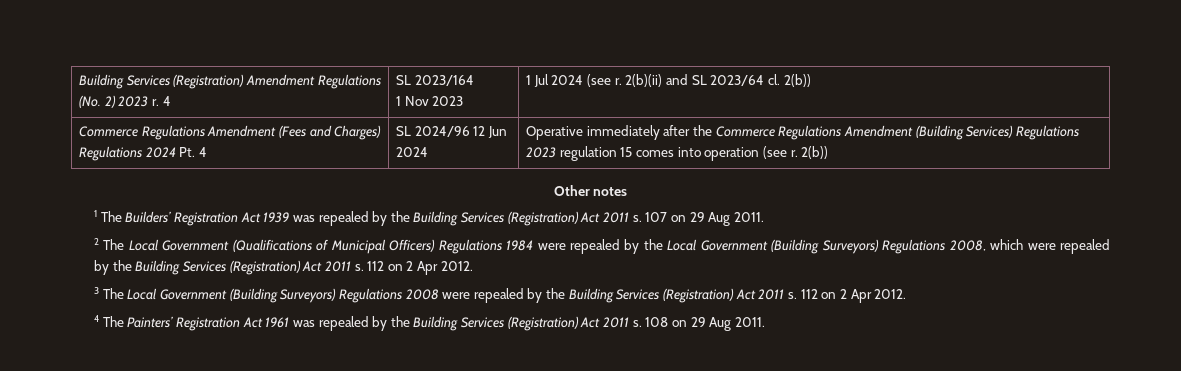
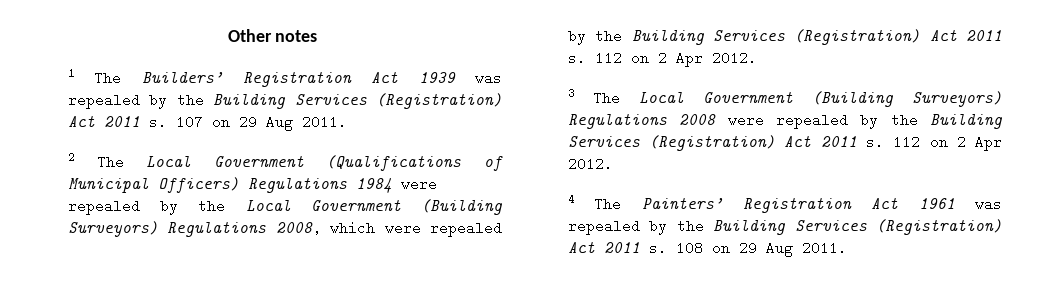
[79,74,381,89] [79,95,171,108] [396,75,474,86] [396,96,464,106] [526,74,811,87] [79,125,382,140] [79,146,208,161] [396,126,508,138] [396,147,429,157] [526,125,1079,140] [526,146,829,161] Building Services (Registration) Amendment Regulations (No. 2) 2023 r. 4 | SL 2023/164 // 1 Nov 2023 | 1 Jul 2024 (see r. 2(b)(ii) and SL 2023/64 cl. 2(b)) // Commerce Regulations Amendment (Fees and Charges) Regulations 2024 Pt. 4 | SL 2024/96 12 Jun 2024 | Operative immediately after the Commerce Regulations Amendment (Building Services) Regulations 2023 regulation 15 comes into operation (see r. 2(b)) // -> (227, 35) none

